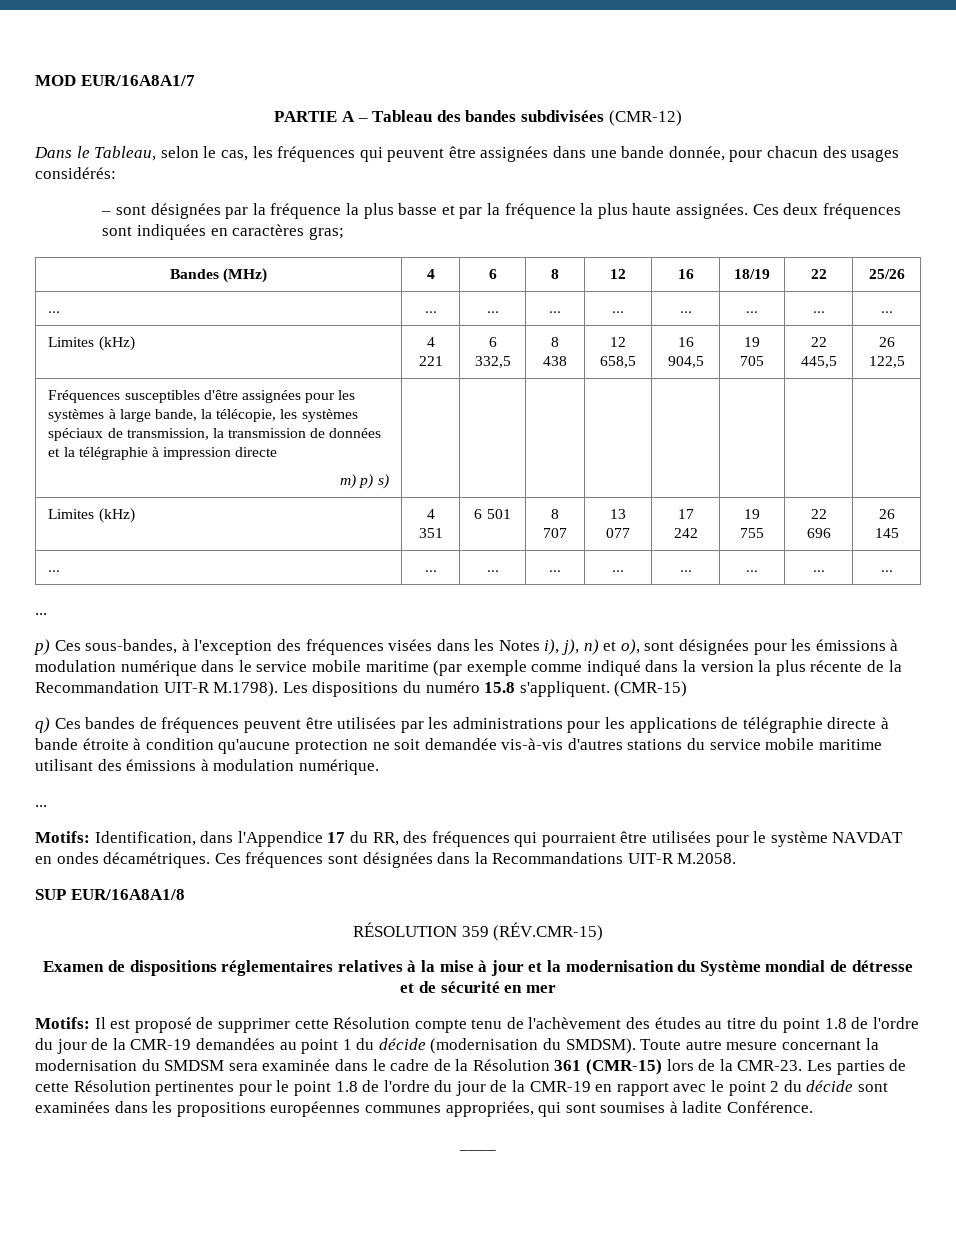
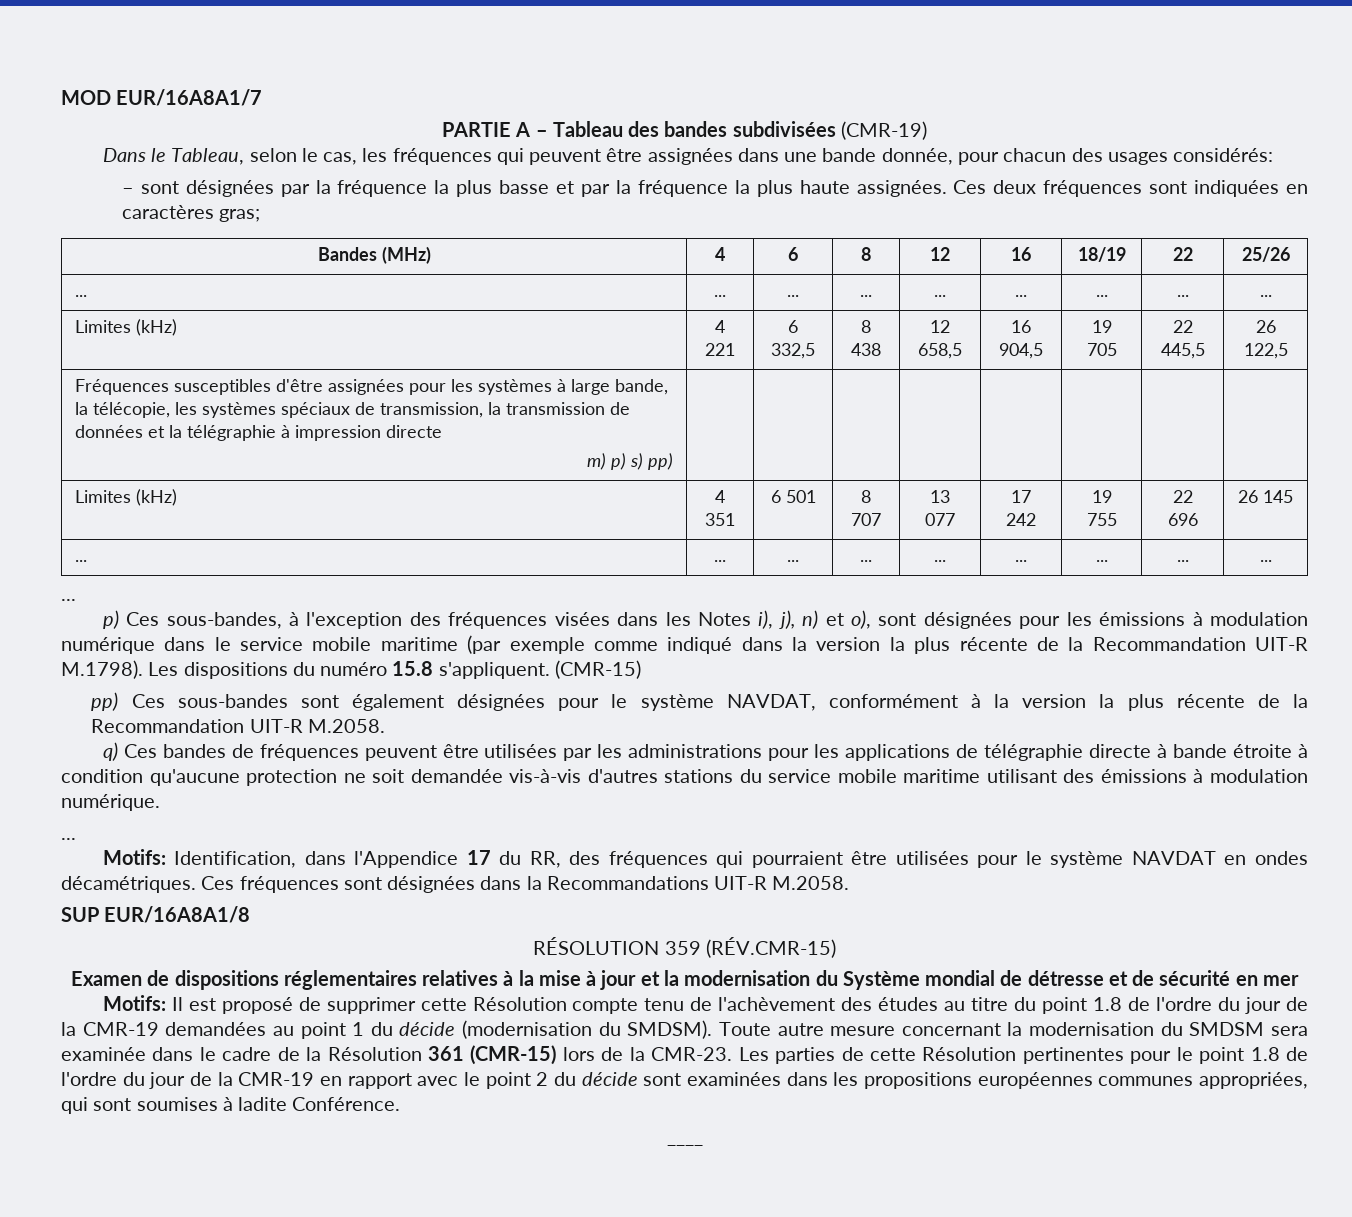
[608,110,682,126] (CMR-12) -> [840,121,927,140] (CMR-19)
(389, 481) none -> [647,453,673,470] pp)
(688, 689) none -> [91,692,1308,711] [91,719,385,733] // pp) Ces sous-bandes sont également désignées pour le système NAVDAT, conformément à la version la plus récente de la Recommandation UIT-R M.2058.

